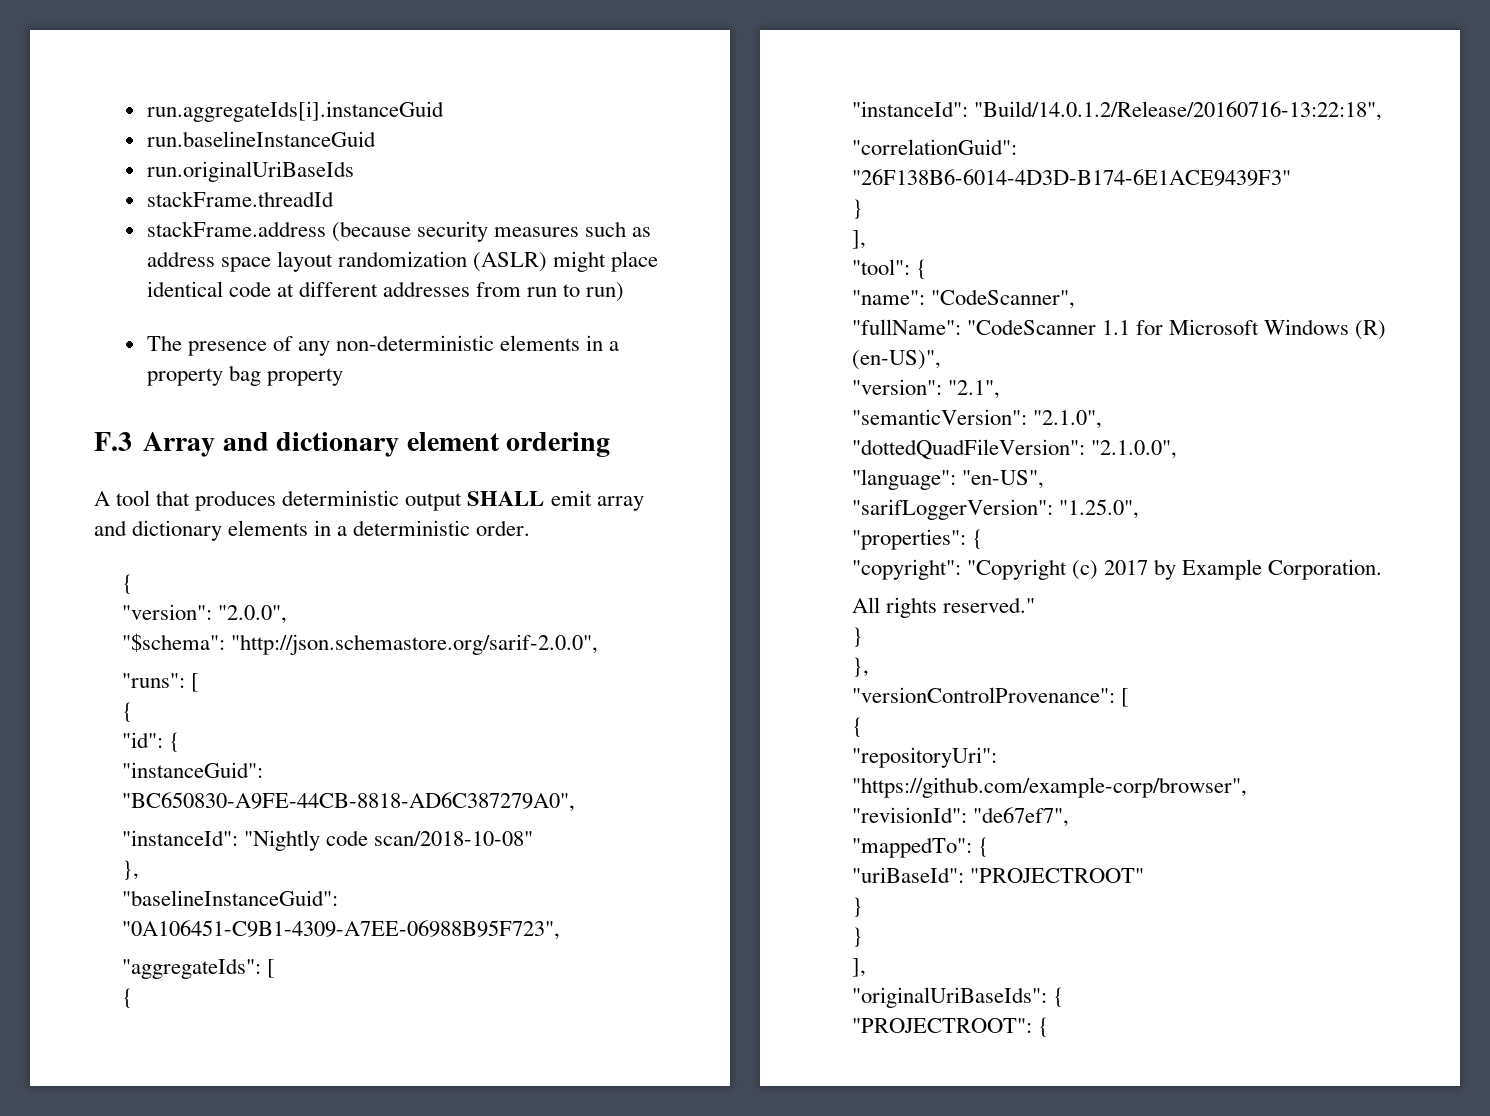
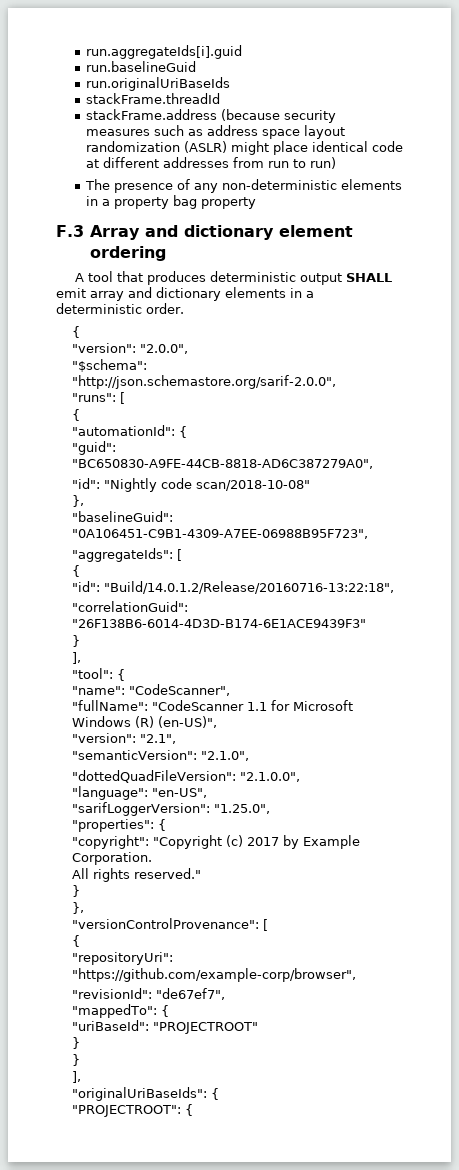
[146,101,444,122] [146,131,376,147] run.aggregateIds[i].instanceGuid // run.baselineInstanceGuid -> [85,45,242,59] [85,61,196,72] run.aggregateIds[i].guid // run.baselineGuid
[121,732,181,752] [121,762,263,778] "id": { // "instanceGuid": -> [72,425,188,438] [72,441,117,455] "automationId": { // "guid":
[121,830,238,846] "instanceId": -> [72,478,101,489] "id":
[121,890,338,906] "baselineInstanceGuid": -> [72,511,174,522] "baselineGuid":
[851,101,968,117] "instanceId": -> [72,581,101,592] "id":

